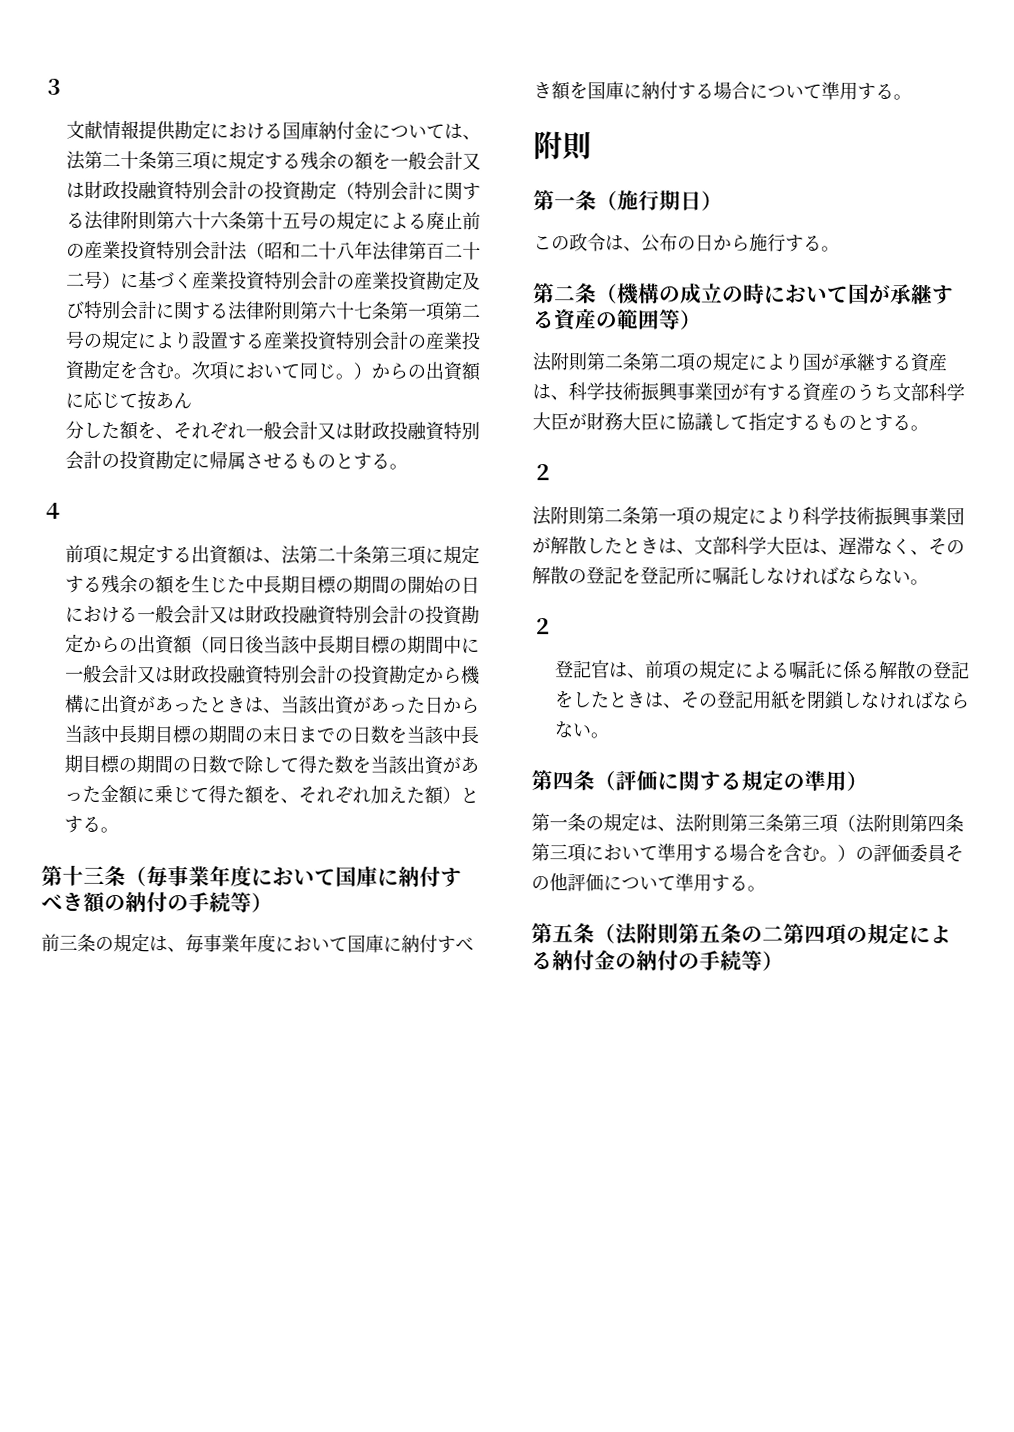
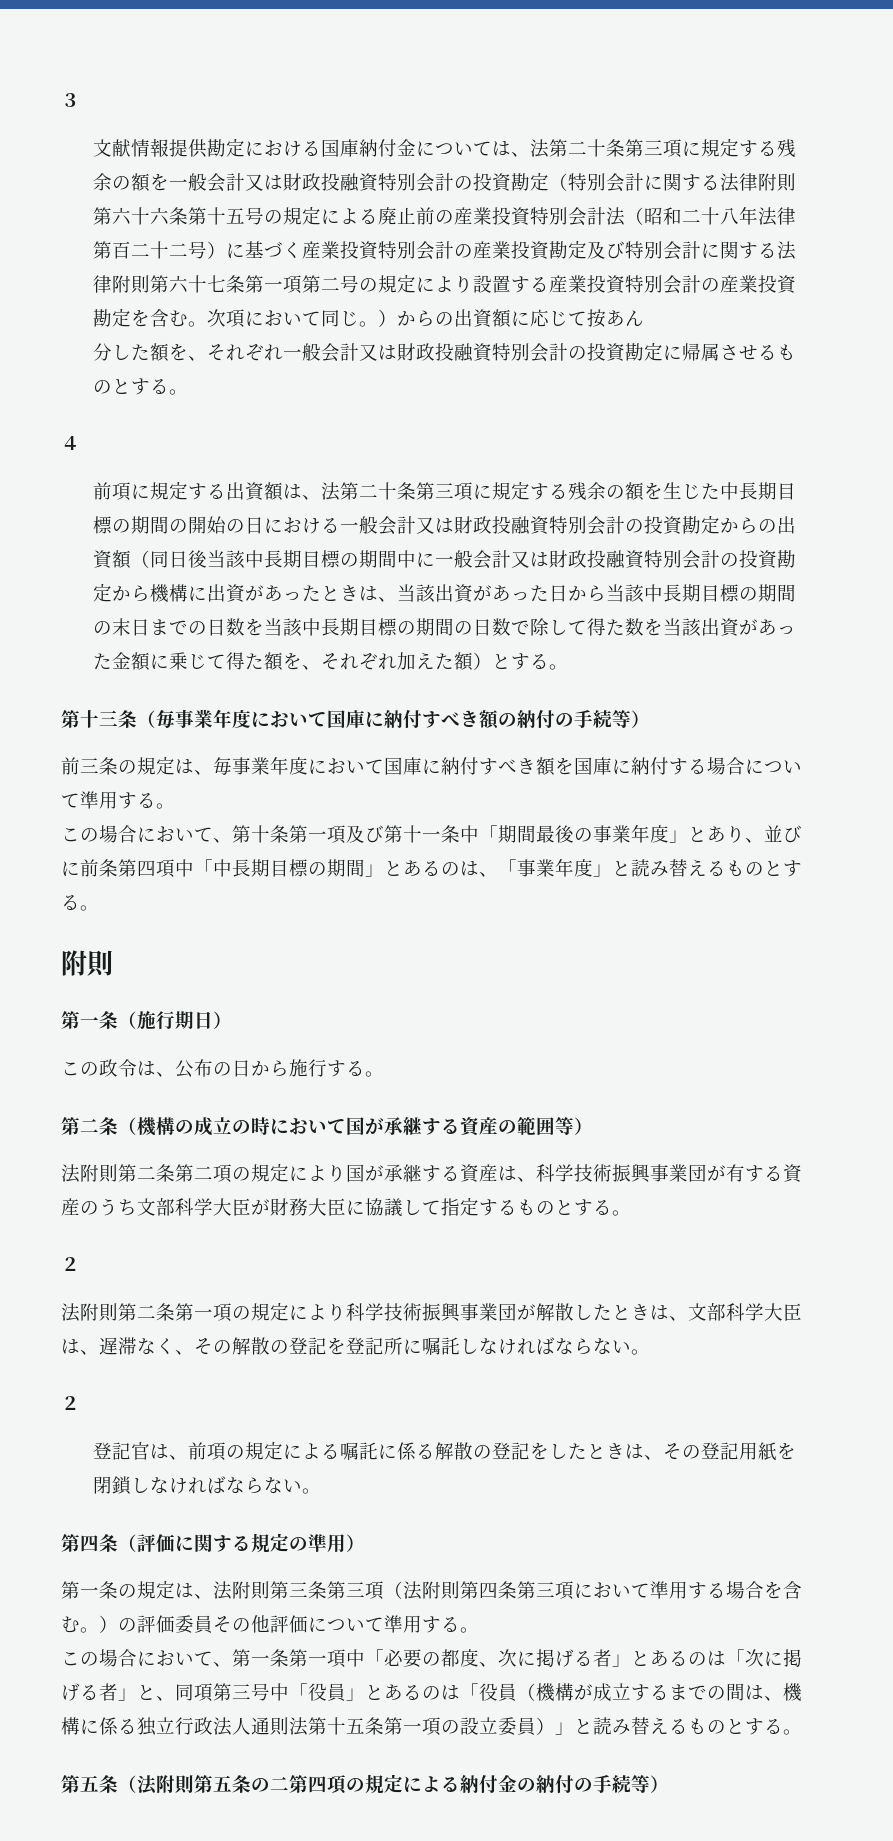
(912, 97) none -> [61,824,802,844] [61,858,802,878] [61,895,99,911] // この場合において、第十条第一項及び第十一条中「期間最後の事業年度」とあり、並びに前条第四項中「中長期目標の期間」とあるのは、「事業年度」と読み替えるものとする。
(766, 888) none -> [61,1649,802,1668] [61,1683,802,1702] [61,1717,802,1736] // この場合において、第一条第一項中「必要の都度、次に掲げる者」とあるのは「次に掲げる者」と、同項第三号中「役員」とあるのは「役員（機構が成立するまでの間は、機構に係る独立行政法人通則法第十五条第一項の設立委員）」と読み替えるものとする。

